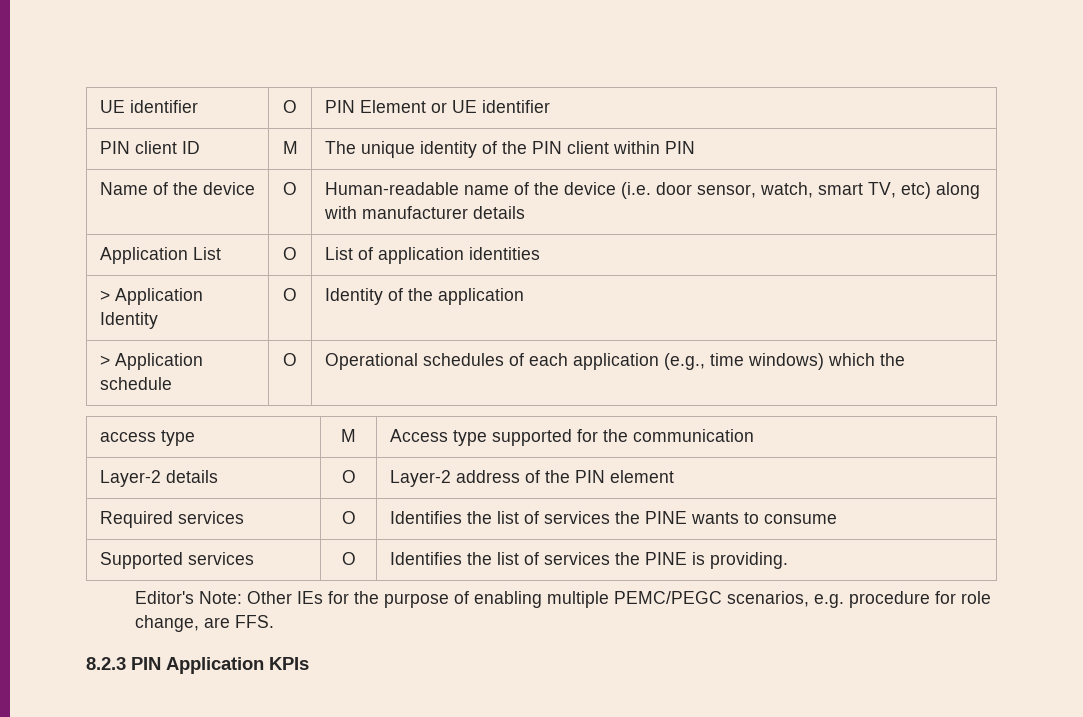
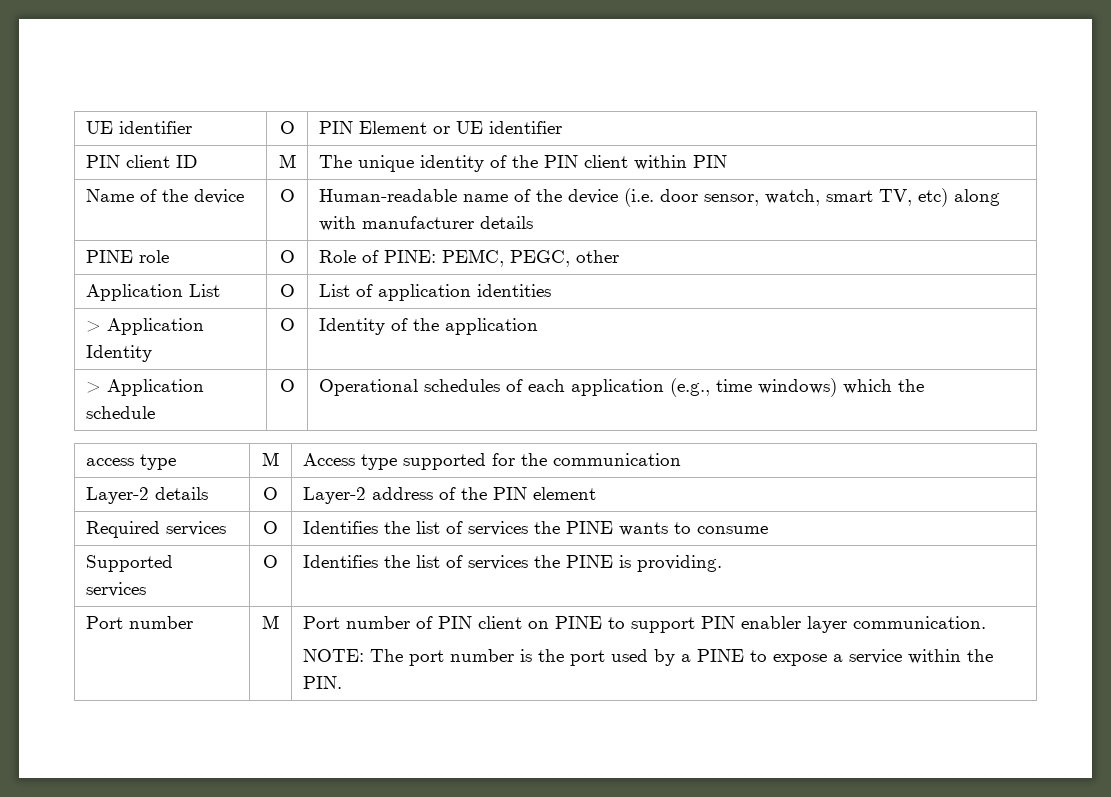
(525, 212) none -> [85,250,169,263] [279,250,295,263] [318,249,619,267] // PINE role | O | Role of PINE: PEMC, PEGC, other
[135,591,992,608] [135,615,275,632] [86,657,309,674] // Editor's Note: Other IEs for the purpose of enabling multiple PEMC/PEGC scenarios, e.g. procedure for role change, are FFS. // 8.2.3 PIN Application KPIs -> [85,616,193,629] [262,615,279,629] [302,616,986,633] [302,649,993,666] [302,676,342,689] // Port number | M | Port number of PIN client on PINE to support PIN enabler layer communication. // NOTE: The port number is the port used by a PINE to expose a service within the PIN.

